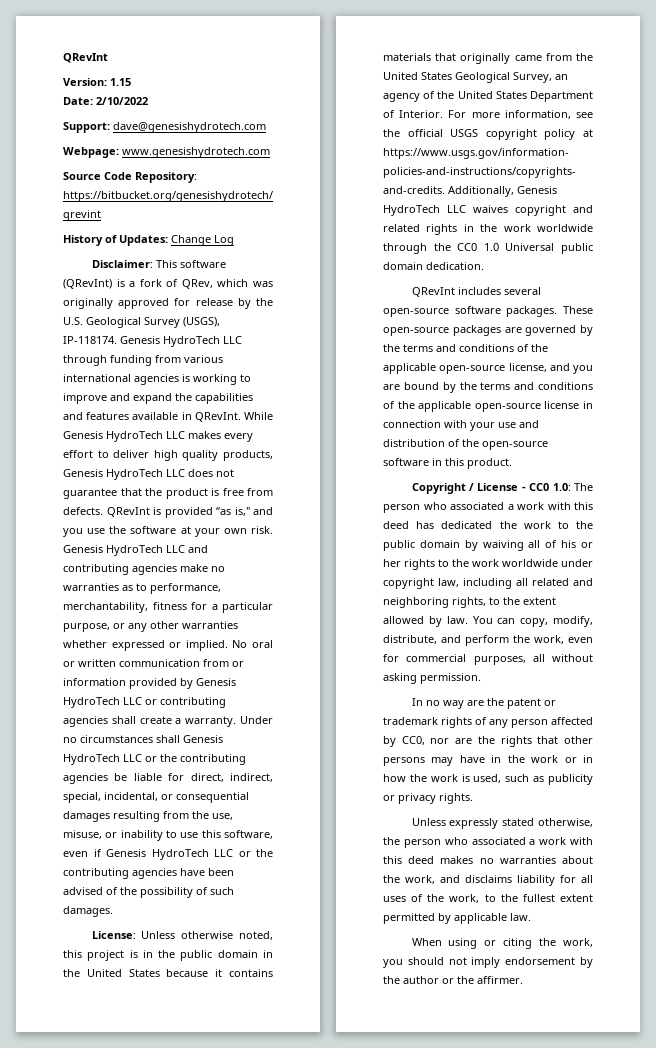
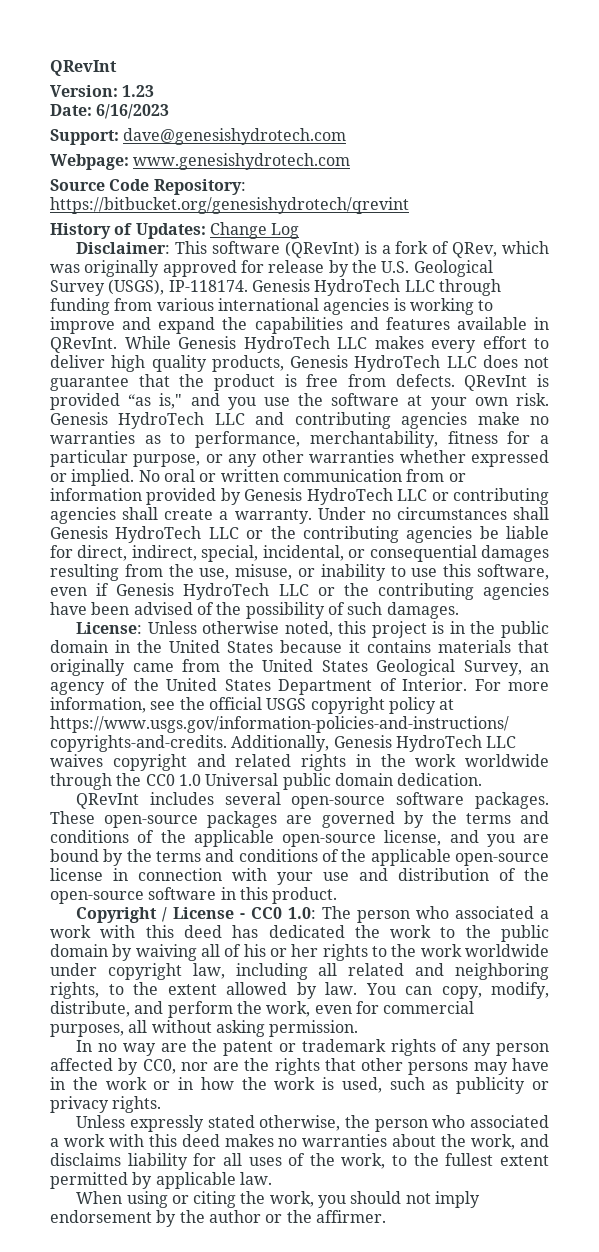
[110,78,131,86] 1.15 -> [122,85,155,97] 1.23
[96,97,148,105] 2/10/2022 -> [96,104,170,119] 6/16/2023

